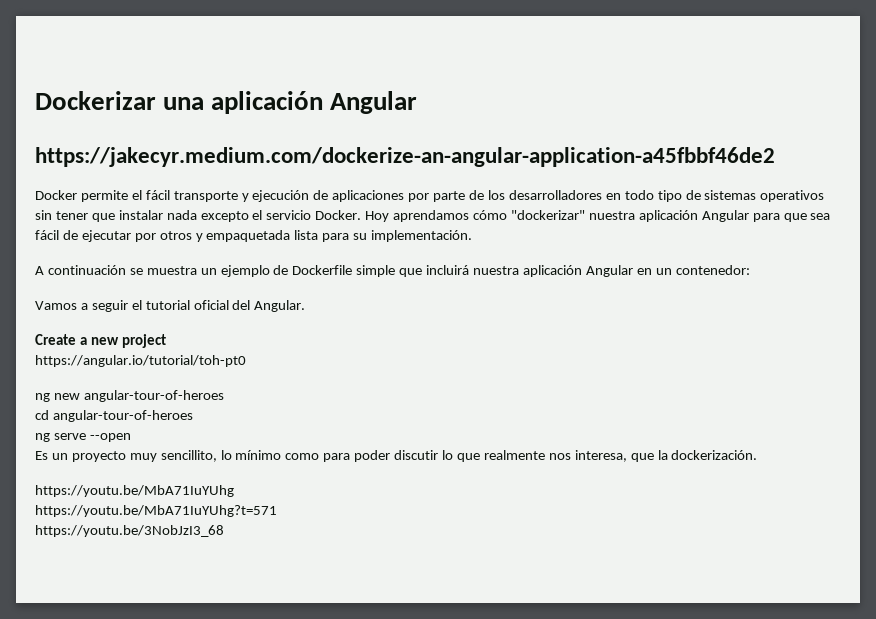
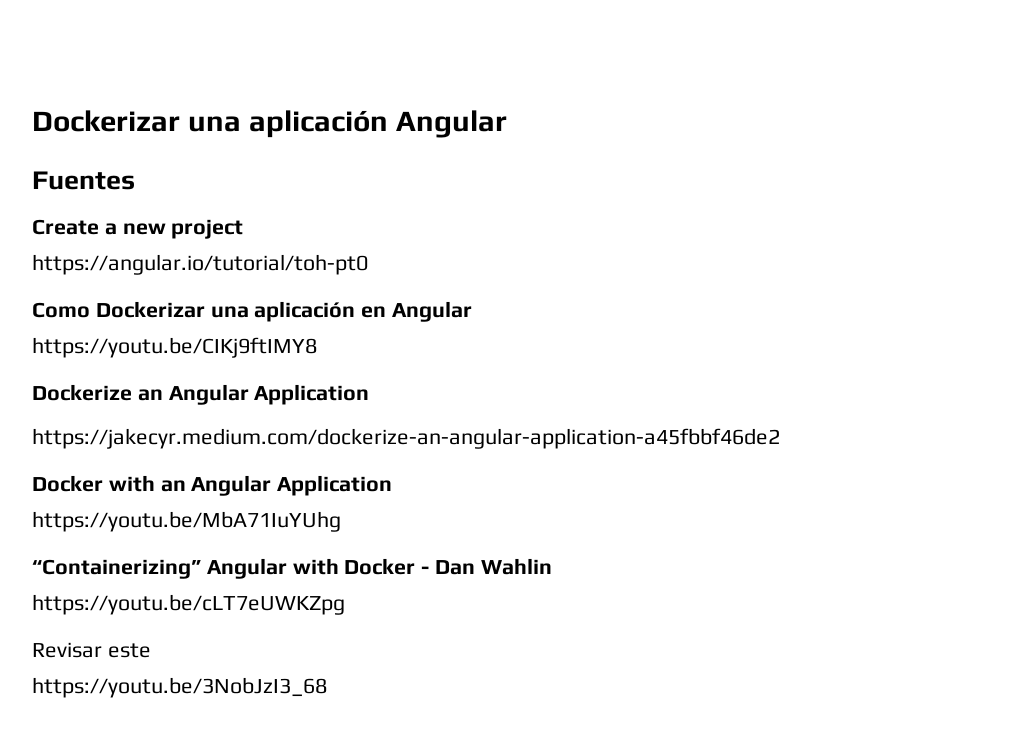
[35,147,775,167] [35,190,825,202] [35,210,831,222] [35,230,473,242] [35,265,750,277] [35,300,306,312] https://jakecyr.medium.com/dockerize-an-angular-application-a45fbbf46de2 // Docker permite el fácil transporte y ejecución de aplicaciones por parte de los desarrolladores en todo tipo de sistemas operativos sin tener que instalar nada excepto el servicio Docker. Hoy aprendamos cómo "dockerizar" nuestra aplicación Angular para que sea fácil de ejecutar por otros y empaquetada lista para su implementación. // A continuación se muestra un ejemplo de Dockerfile simple que incluirá nuestra aplicación Angular en un contenedor: // Vamos a seguir el tutorial oficial del Angular. -> [32,171,135,190] Fuentes
[35,390,224,402] [35,410,193,422] [35,433,131,442] [35,450,758,462] [35,485,234,497] [35,505,277,517] ng new angular-tour-of-heroes // cd angular-tour-of-heroes // ng serve --open // Es un proyecto muy sencillito, lo mínimo como para poder discutir lo que realmente nos interesa, que la dockerización. // https://youtu.be/MbA71IuYUhg // https://youtu.be/MbA71IuYUhg?t=571 -> [32,301,473,322] [32,337,317,358] [32,384,370,405] [32,428,780,449] [32,475,393,496] [32,511,341,532] [32,558,552,579] [32,594,345,615] [32,642,151,658] Como Dockerizar una aplicación en Angular // https://youtu.be/CIKj9ftIMY8 // Dockerize an Angular Application // https://jakecyr.medium.com/dockerize-an-angular-application-a45fbbf46de2 // Docker with an Angular Application // https://youtu.be/MbA71IuYUhg // “Containerizing” Angular with Docker - Dan Wahlin // https://youtu.be/cLT7eUWKZpg // Revisar este

